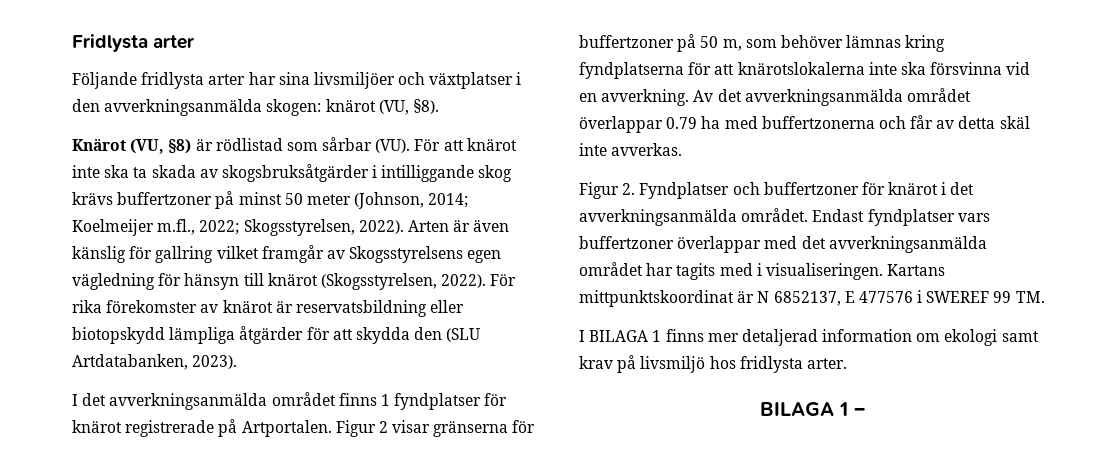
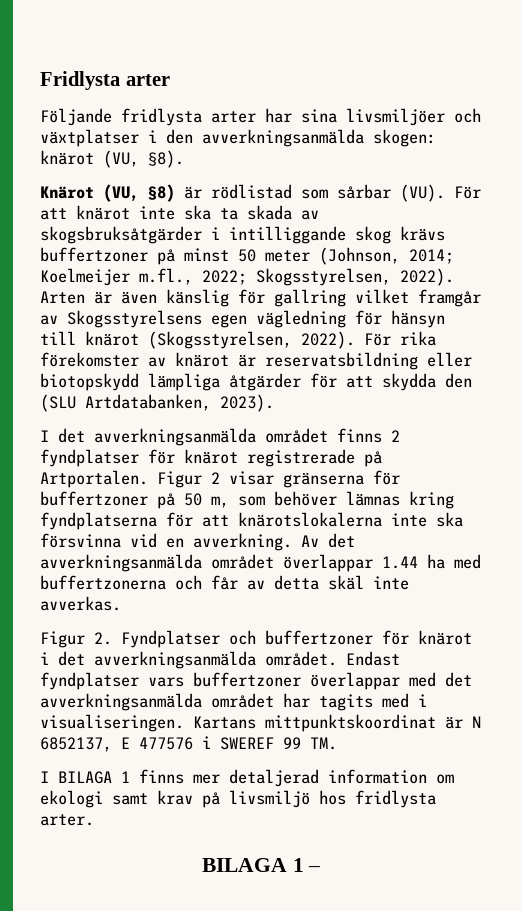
[380,394,390,406] 1 -> [391,430,400,442] 2
[666,117,698,129] 0.79 -> [382,556,418,569] 1.44

